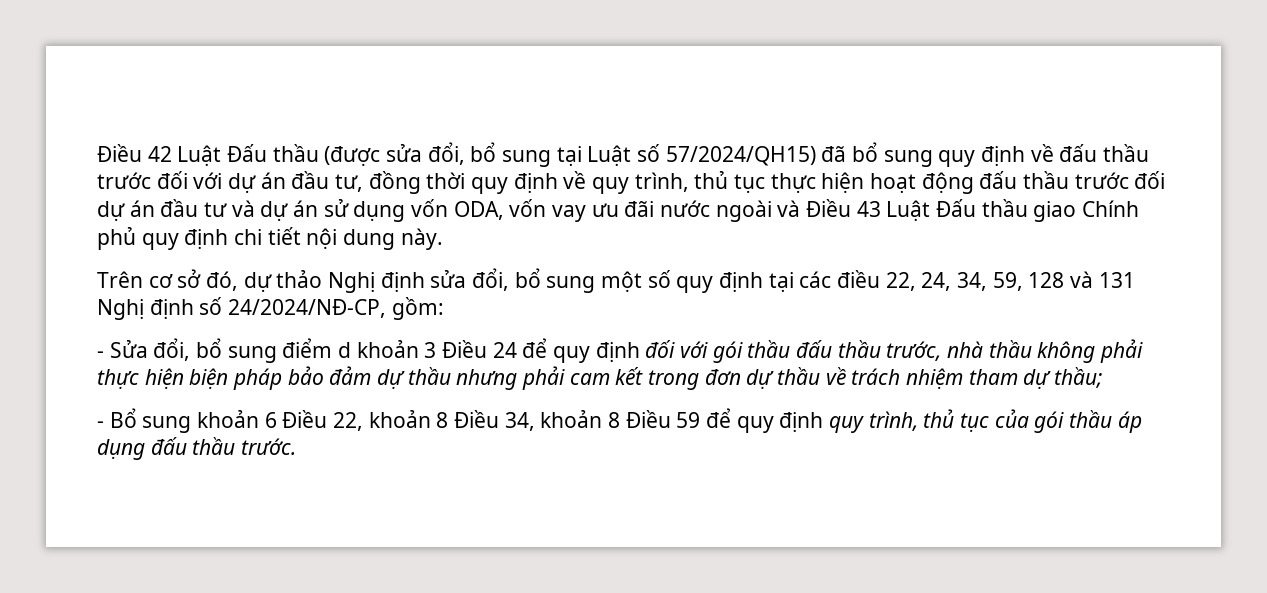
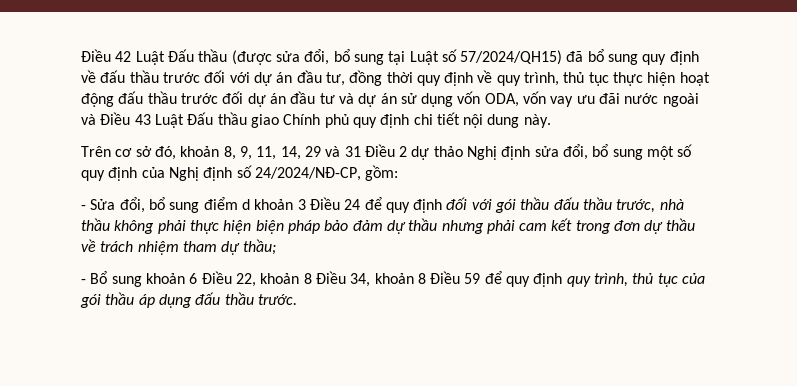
(239, 281) none -> [180,144,408,160] khoản 8, 9, 11, 14, 29 và 31 Điều 2
[768,270,1135,292] tại các điều 22, 24, 34, 59, 128 và 131 -> [141,167,165,178] của

